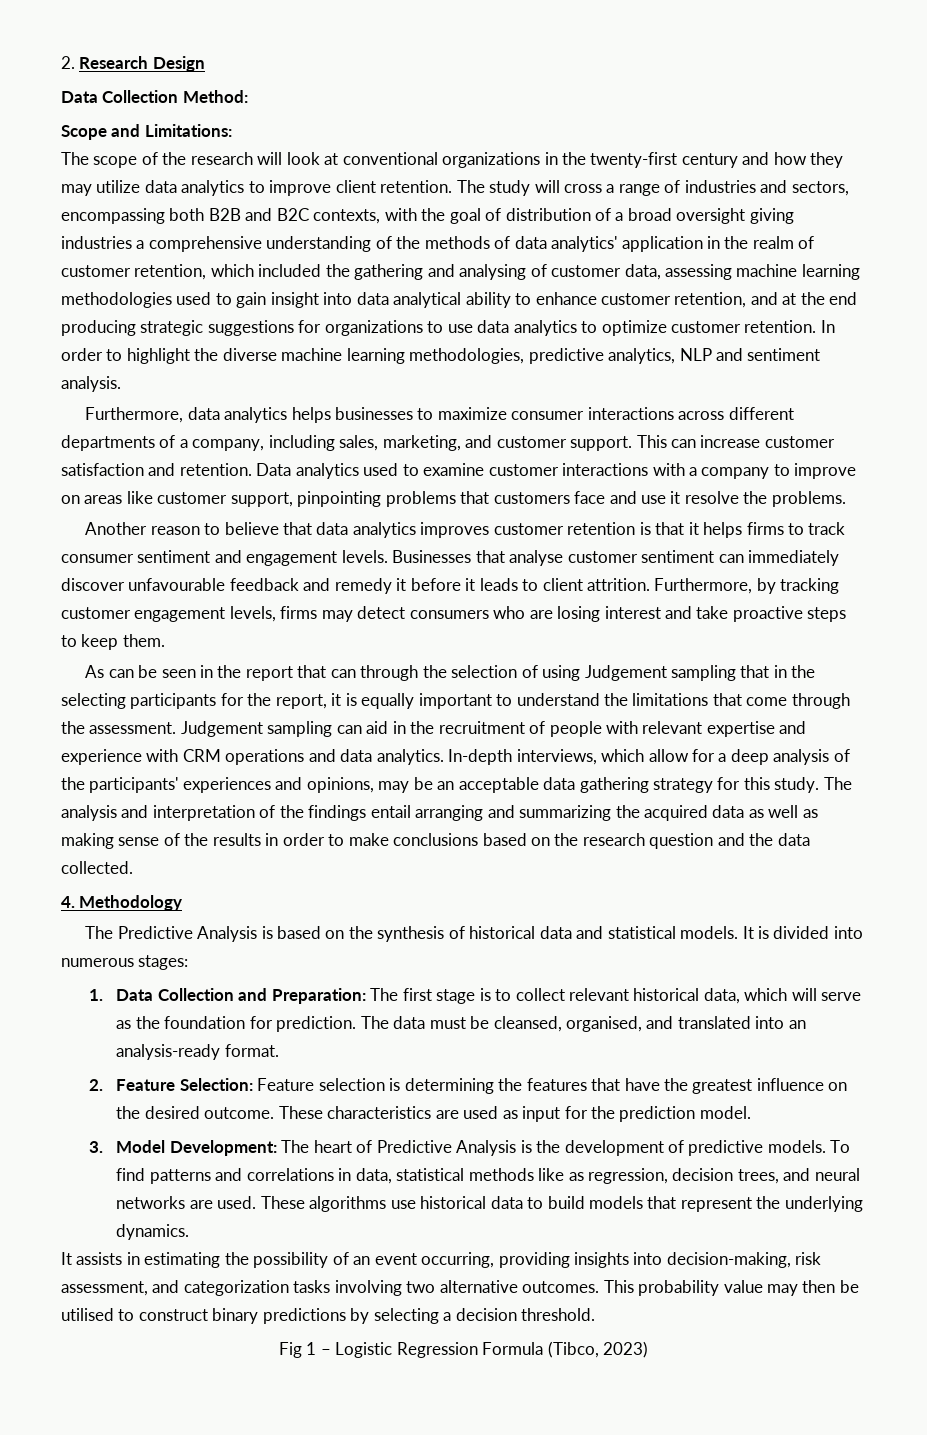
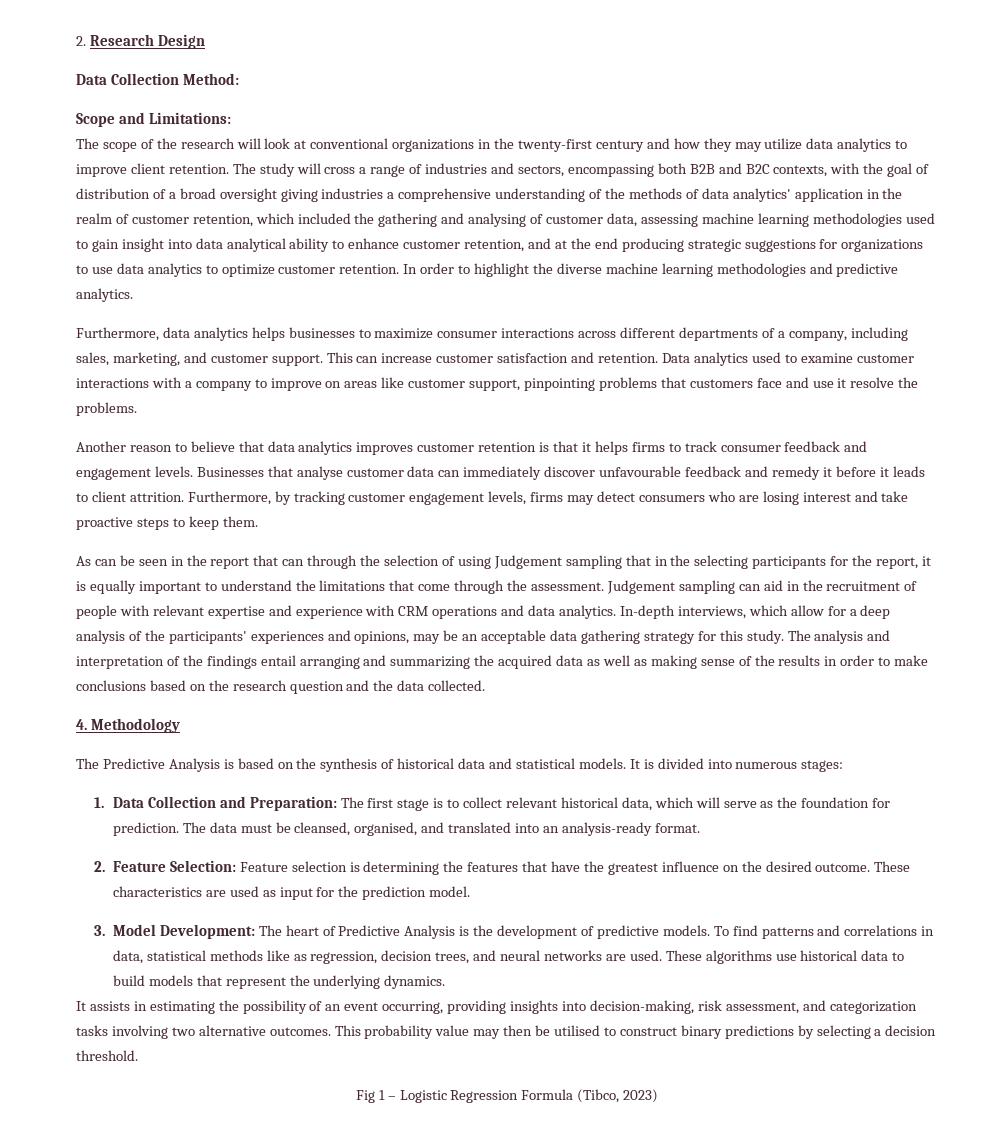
[409,348,821,364] [61,376,121,392] methodologies, predictive analytics, NLP and sentiment analysis. -> [716,263,899,277] [76,288,133,302] methodologies and predictive analytics.
[137,550,211,563] sentiment -> [784,441,841,452] feedback
[641,550,715,563] sentiment -> [407,466,435,477] data

